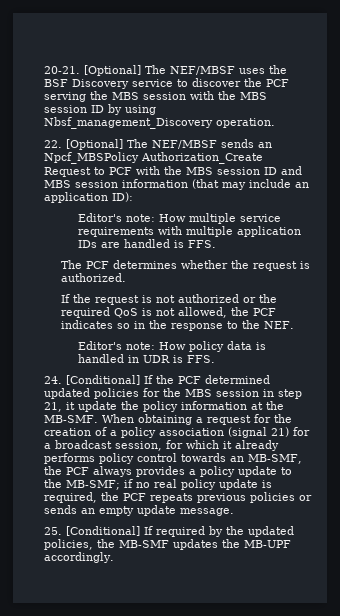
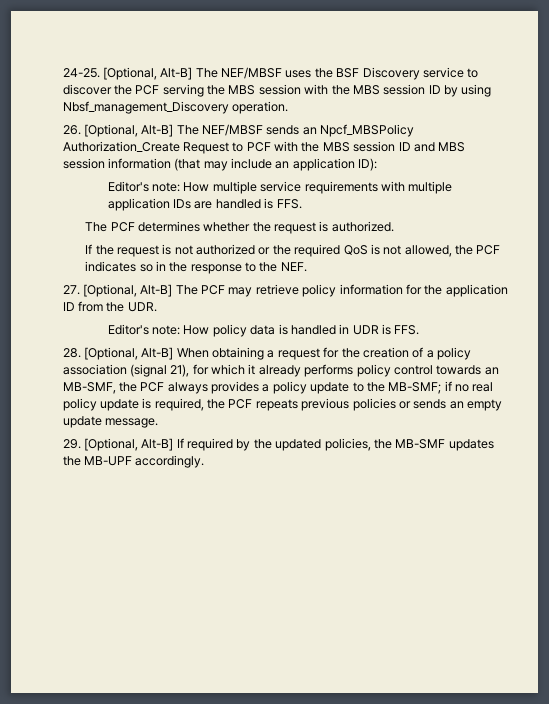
[44,65,142,76] 20-21. [Optional] -> [62,67,193,80] 24-25. [Optional, Alt-B]
[44,139,124,150] 22. [Optional] -> [62,124,174,137] 26. [Optional, Alt-B]
(295, 325) none -> [62,284,508,297] [62,301,157,312] // 27. [Optional, Alt-B] The PCF may retrieve policy information for the application ID from the UDR.
[44,375,271,385] [44,388,303,399] [44,401,285,412] [44,415,99,423] 24. [Conditional] If the PCF determined updated policies for the MBS session in step 21, it update the policy information at the MB-SMF. -> [62,347,174,360] 28. [Optional, Alt-B]
[271,427,311,437] [44,440,163,451] 21) for a broadcast session, -> [170,364,190,377] 21),
[44,526,141,536] 25. [Conditional] -> [62,438,174,451] 29. [Optional, Alt-B]

